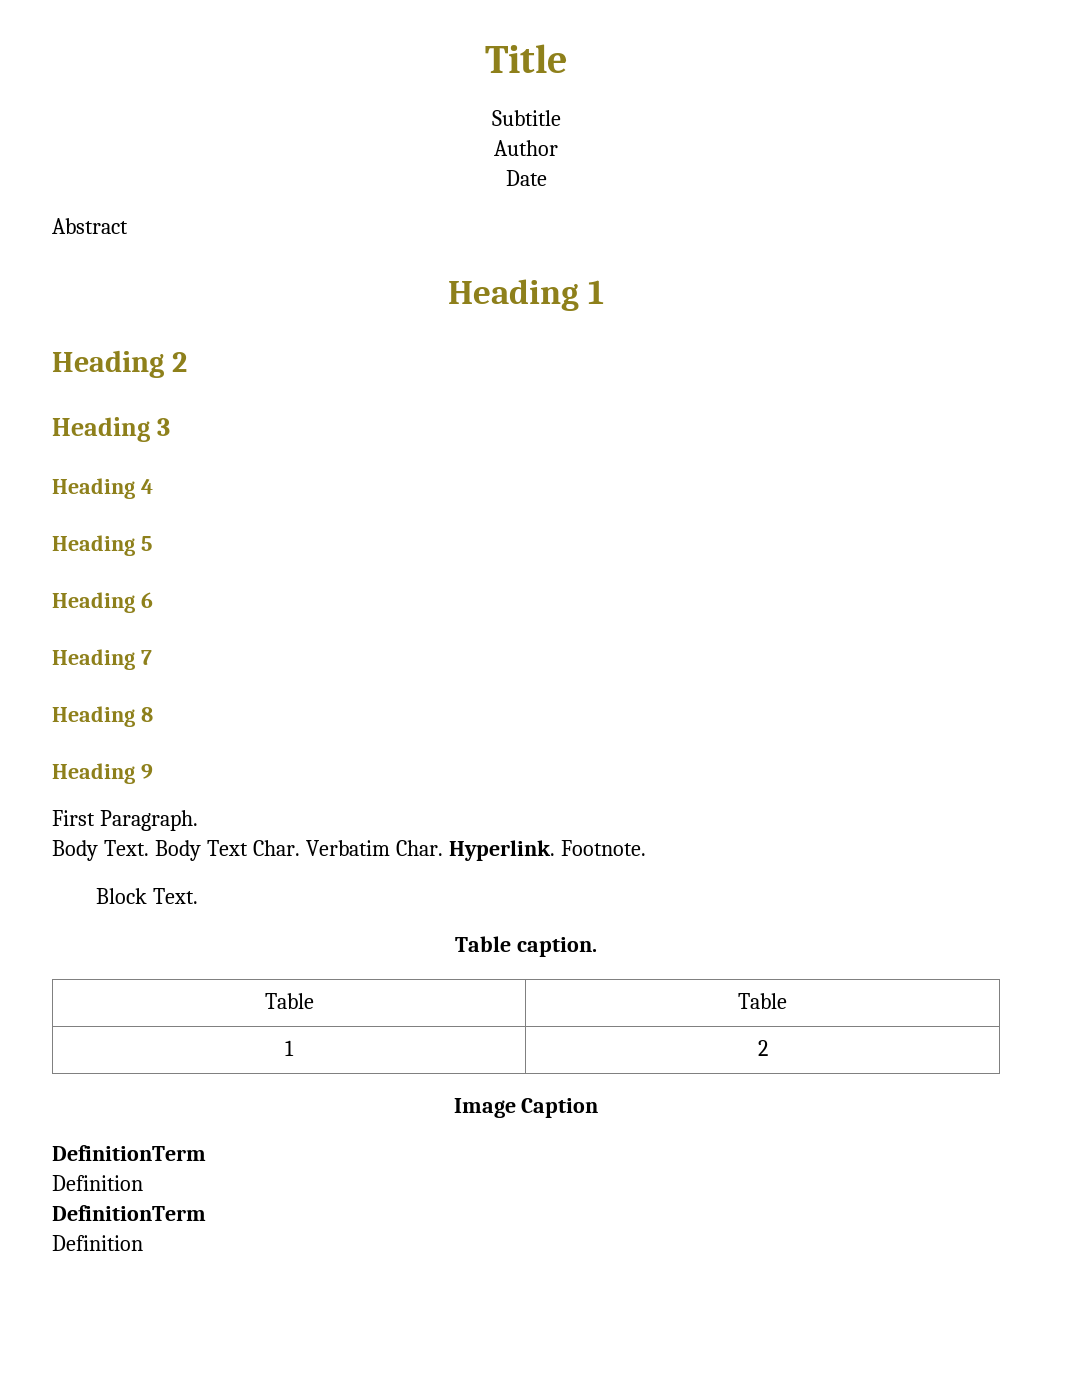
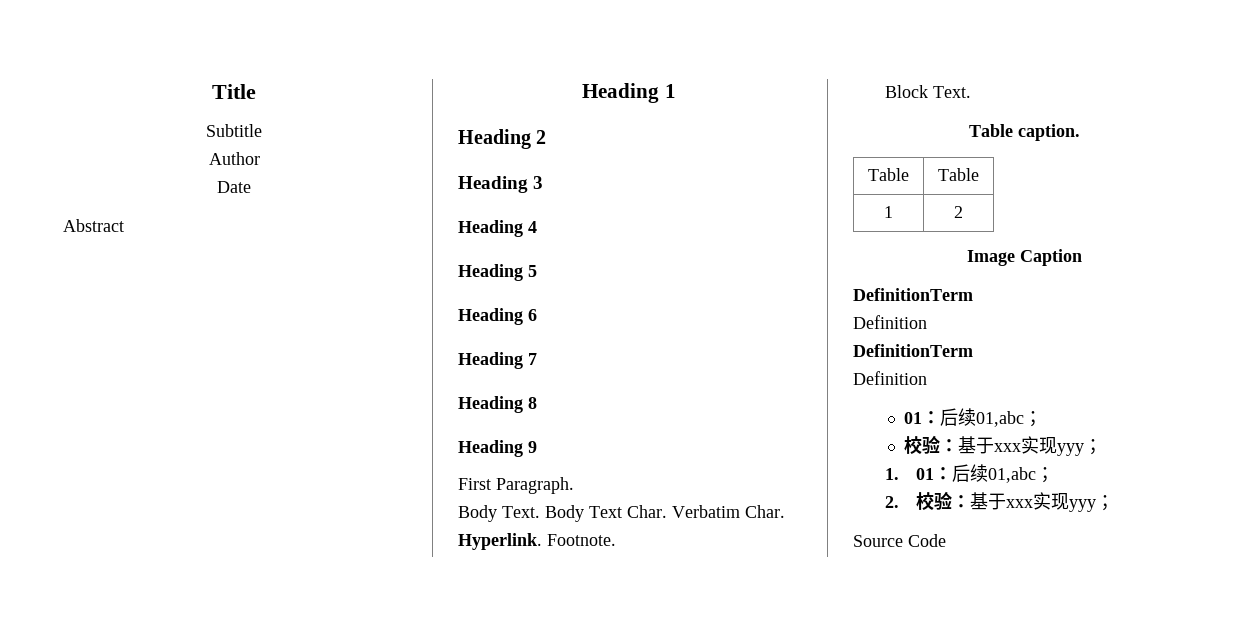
(143, 1243) none -> [904,408,1043,427] [904,435,1103,456] [884,464,1054,483] [884,491,1114,512] [853,534,946,547] // 01：后续01,abc； // 校验：基于xxx实现yyy； // 1. 01：后续01,abc； // 2.校验：基于xxx实现yyy； // Source Code

